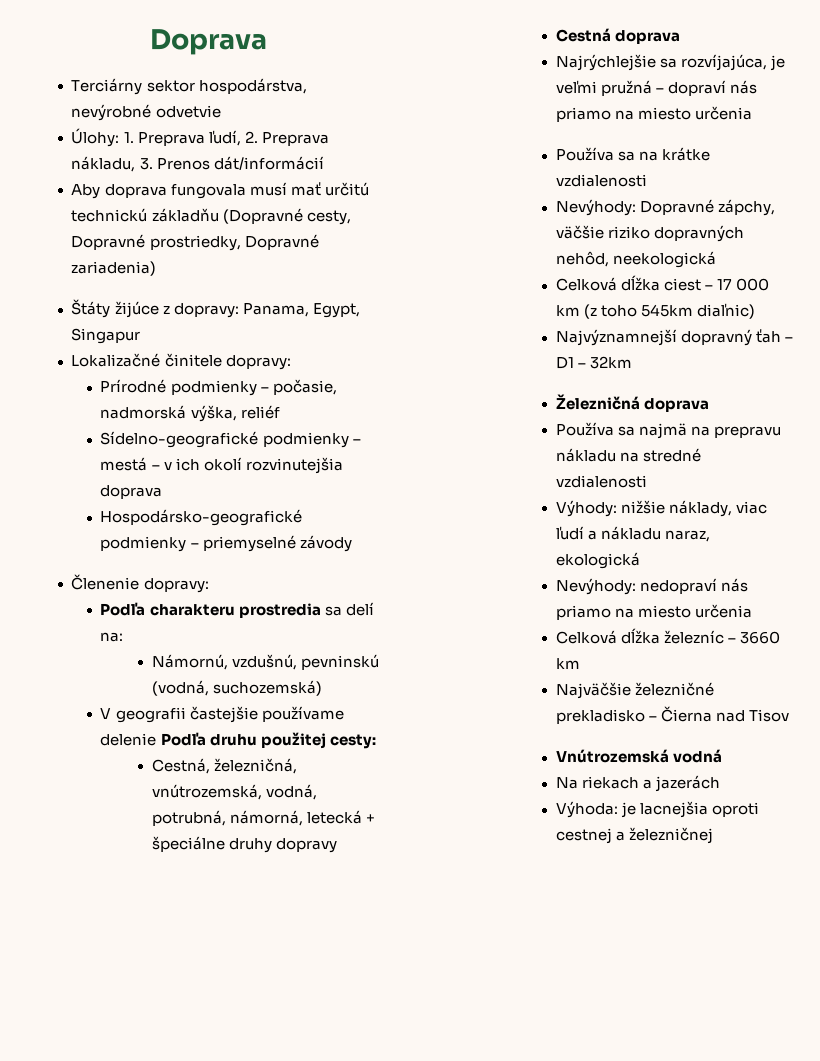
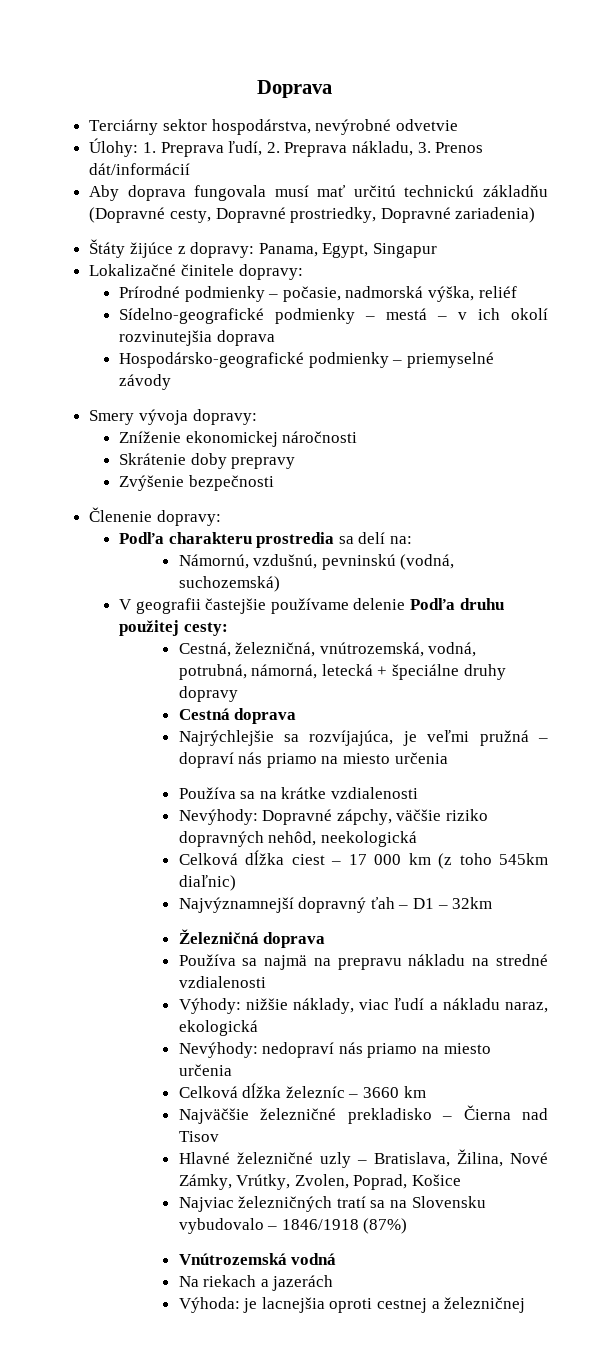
(352, 543) none -> [89,409,257,425] [119,431,358,447] [119,453,296,469] [119,475,274,491] // Smery vývoja dopravy: // Zníženie ekonomickej náročnosti // Skrátenie doby prepravy // Zvýšenie bezpečnosti
(789, 715) none -> [178,1149,548,1168] [178,1174,461,1190] [178,1196,486,1212] [178,1218,408,1234] // Hlavné železničné uzly – Bratislava, Žilina, Nové Zámky, Vrútky, Zvolen, Poprad, Košice // Najviac železničných tratí sa na Slovensku vybudovalo – 1846/1918 (87%)

